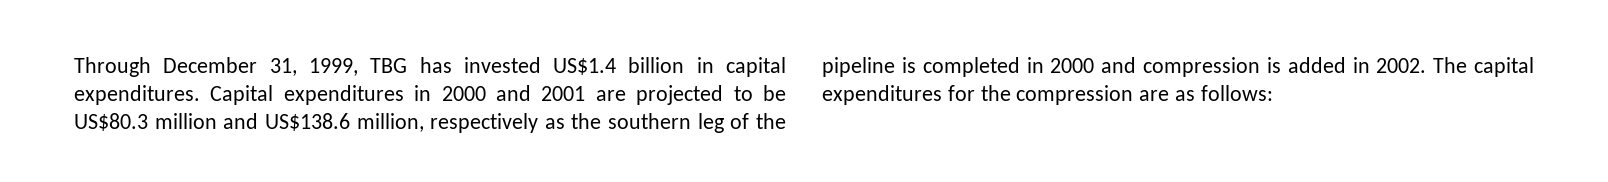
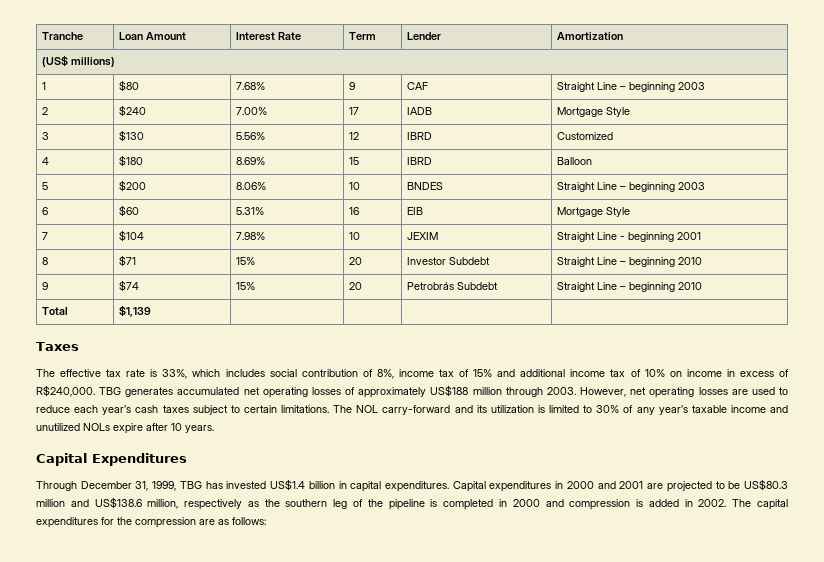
(74, 67) none -> [42,32,84,40] [119,32,187,40] [236,32,302,41] [349,32,377,40] [407,32,442,40] [557,32,624,40] [42,55,116,67] [42,82,47,90] [119,80,140,92] [236,82,266,90] [349,82,356,90] [407,82,429,90] [557,82,706,92] [42,107,49,115] [119,105,147,117] [236,107,268,115] [349,107,360,115] [407,107,433,115] [557,107,631,117] [42,132,50,140] [119,130,145,142] [236,132,266,140] [349,132,360,140] [407,132,433,140] [557,132,614,140] [42,157,50,165] [119,155,144,167] [236,157,266,165] [349,157,360,165] [407,157,433,165] [557,157,593,165] [42,182,49,190] [119,180,147,192] [236,182,267,190] [349,182,361,190] [407,182,444,190] [557,182,706,192] [42,207,49,215] [119,205,140,217] [236,207,265,215] [349,207,360,215] [407,207,424,215] [557,207,631,217] [42,232,49,240] [119,230,145,242] [236,232,266,240] [349,232,361,240] [407,232,439,240] [557,232,702,242] [42,257,49,265] [119,255,137,267] [236,257,256,265] [349,257,363,265] [407,257,491,265] [557,257,703,267] [42,282,49,290] [119,280,140,292] [236,282,256,290] [349,282,363,290] [407,282,499,290] [557,282,703,292] [42,307,69,315] [119,305,152,317] [36,342,79,351] [36,369,790,379] [36,385,788,398] [36,405,788,415] [36,423,214,434] [36,453,187,466] Tranche | Loan Amount | Interest Rate | Term | Lender | Amortization // (US$ millions) // 1 | $80 | 7.68% | 9 | CAF | Straight Line – beginning 2003 // 2 | $240 | 7.00% | 17 | IADB | Mortgage Style // 3 | $130 | 5.56% | 12 | IBRD | Customized // 4 | $180 | 8.69% | 15 | IBRD | Balloon // 5 | $200 | 8.06% | 10 | BNDES | Straight Line – beginning 2003 // 6 | $60 | 5.31% | 16 | EIB | Mortgage Style // 7 | $104 | 7.98% | 10 | JEXIM | Straight Line - beginning 2001 // 8 | $71 | 15% | 20 | Investor Subdebt | Straight Line – beginning 2010 // 9 | $74 | 15% | 20 | Petrobrás Subdebt | Straight Line – beginning 2010 // Total | $1,139 | | | | // Taxes // The effective tax rate is 33%, which includes social contribution of 8%, income tax of 15% and additional income tax of 10% on income in excess of R$240,000. TBG generates accumulated net operating losses of approximately US$188 million through 2003. However, net operating losses are used to reduce each year’s cash taxes subject to certain limitations. The NOL carry-forward and its utilization is limited to 30% of any year’s taxable income and unutilized NOLs expire after 10 years. // Capital Expenditures //

